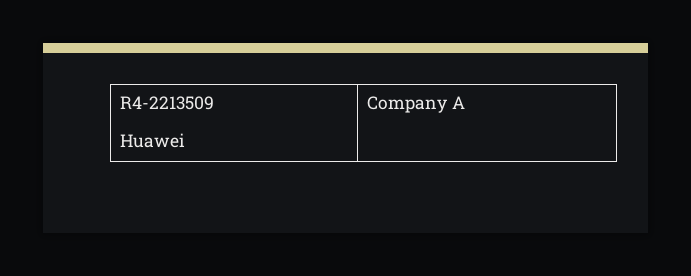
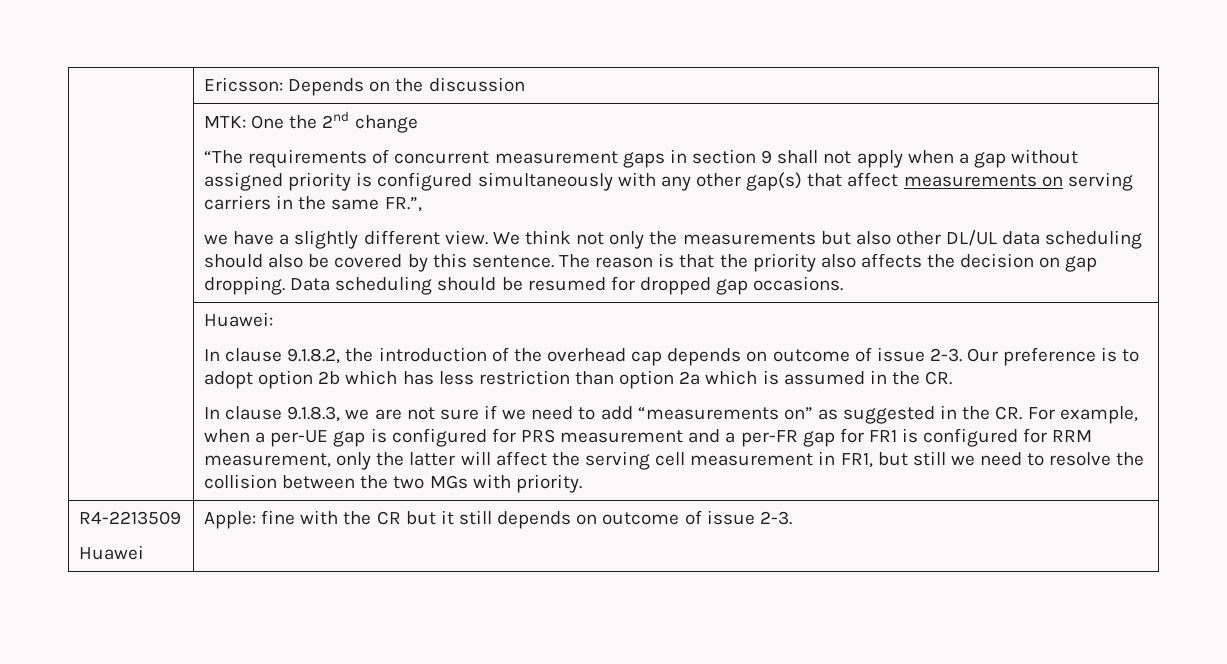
[120,96,215,110] [120,133,186,148] [367,96,466,113] R4-2213509 // Huawei | Company A -> [204,77,525,96] [204,111,418,133] [204,149,1079,168] [204,172,1133,191] [204,195,422,212] [204,230,1143,249] [204,253,1098,272] [204,276,844,295] [204,312,274,327] [204,347,1140,366] [204,370,953,389] [204,405,1138,424] [204,428,1093,447] [204,451,1145,470] [204,474,582,493] [79,511,182,525] [79,545,145,560] [204,510,792,529] | Ericsson: Depends on the discussion // | MTK: One the 2nd change // “The requirements of concurrent measurement gaps in section 9 shall not apply when a gap without assigned priority is configured simultaneously with any other gap(s) that affect measurements on serving carriers in the same FR.”, // we have a slightly different view. We think not only the measurements but also other DL/UL data scheduling should also be covered by this sentence. The reason is that the priority also affects the decision on gap dropping. Data scheduling should be resumed for dropped gap occasions. // | Huawei: // In clause 9.1.8.2, the introduction of the overhead cap depends on outcome of issue 2-3. Our preference is to adopt option 2b which has less restriction than option 2a which is assumed in the CR. // In clause 9.1.8.3, we are not sure if we need to add “measurements on” as suggested in the CR. For example, when a per-UE gap is configured for PRS measurement and a per-FR gap for FR1 is configured for RRM measurement, only the latter will affect the serving cell measurement in FR1, but still we need to resolve the collision between the two MGs with priority. // R4-2213509 // Huawei | Apple: fine with the CR but it still depends on outcome of issue 2-3.

